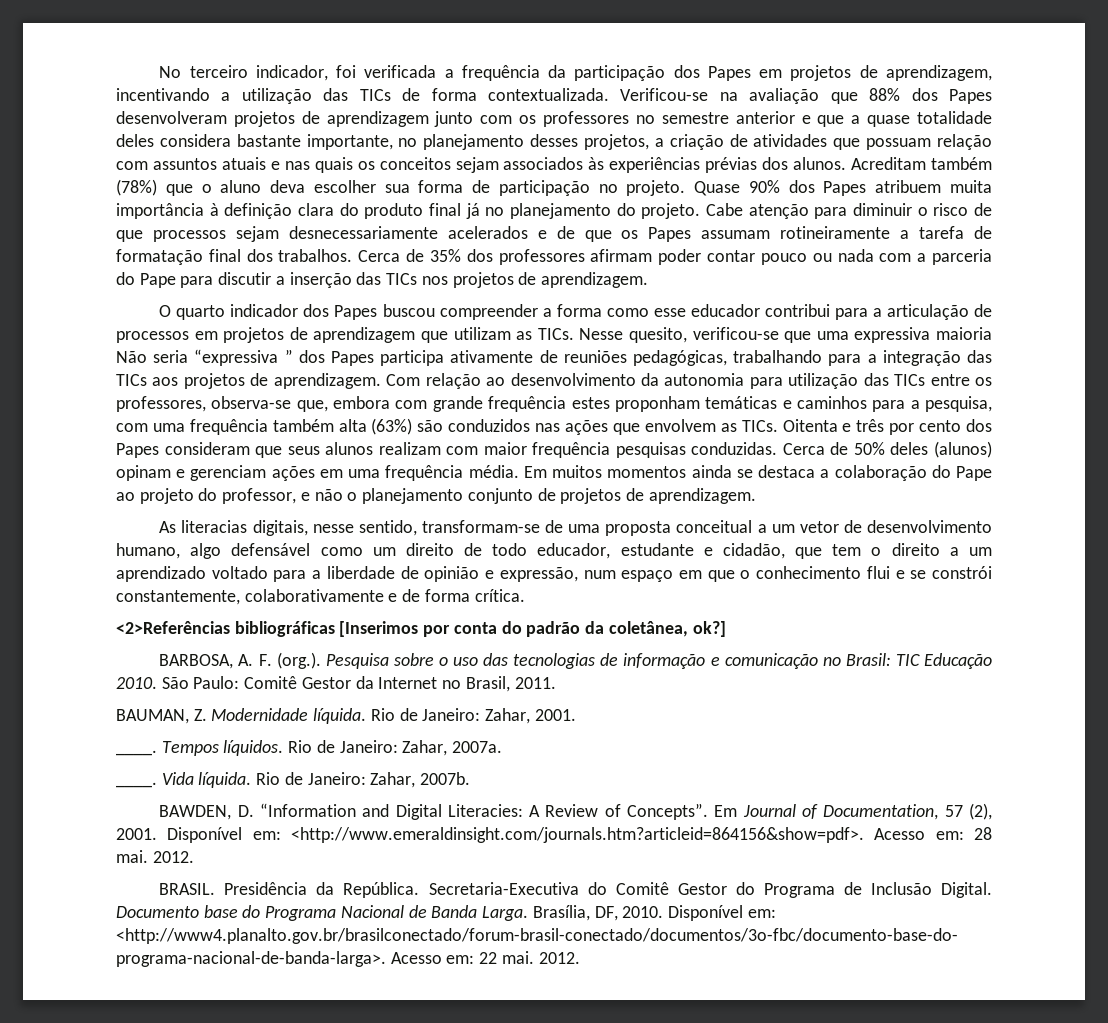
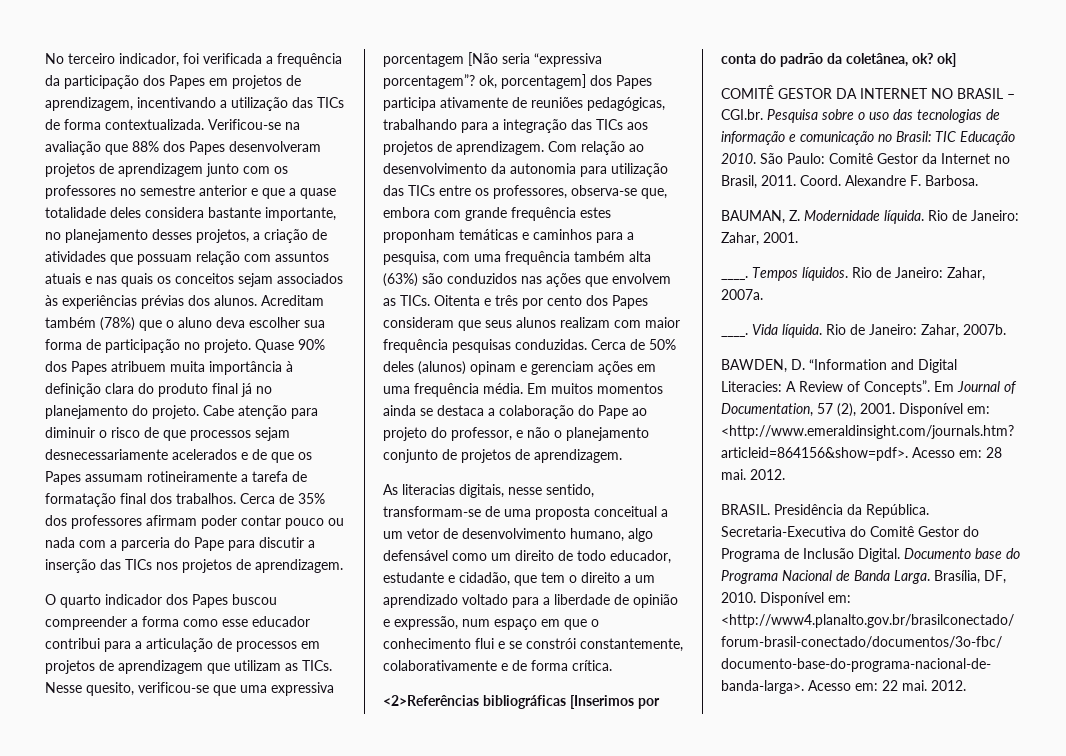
[936,327,993,340] [116,349,293,366] maioria Não seria “expressiva ” -> [383,52,602,67] [383,74,586,89] porcentagem [Não seria “expressiva porcentagem”? ok, porcentagem]
[692,621,726,637] [159,652,321,669] ok?] // BARBOSA, A. F. (org.). -> [912,53,956,67] [721,85,1015,99] [721,109,763,120] ok? ok] // COMITÊ GESTOR DA INTERNET NO BRASIL – CGI.br.
(556, 683) none -> [800,175,978,186] Coord. Alexandre F. Barbosa.

